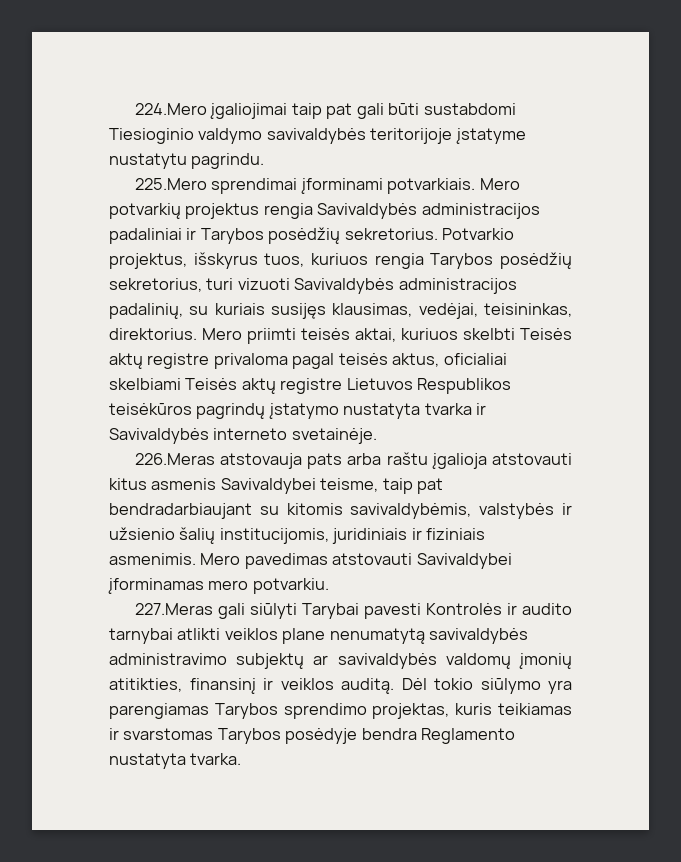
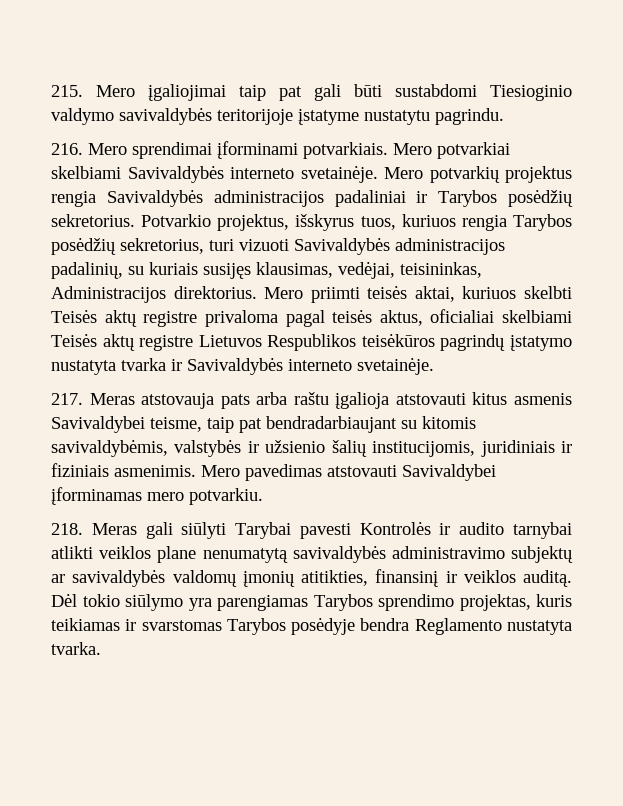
[134,103,207,115] 224.Mero -> [51,85,135,97] 215. Mero
[134,178,207,190] 225.Mero -> [51,143,127,155] 216. Mero
(520, 184) none -> [437,142,510,159] [51,165,423,183] potvarkiai skelbiami Savivaldybės interneto svetainėje. Mero
(572, 310) none -> [51,286,166,303] Administracijos
[134,453,215,465] 226.Meras -> [51,393,135,405] 217. Meras
[134,603,213,615] 227.Meras -> [51,523,137,535] 218. Meras

